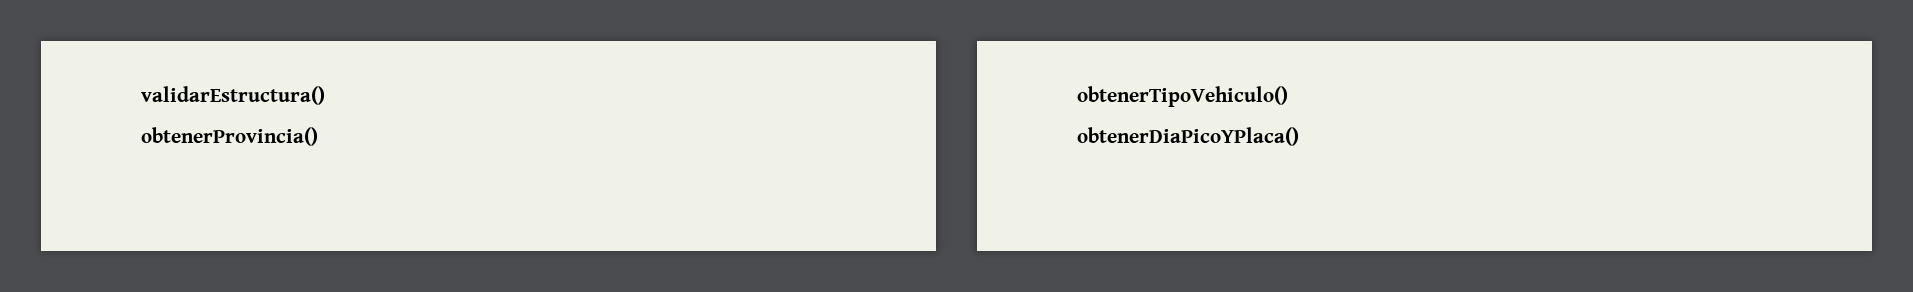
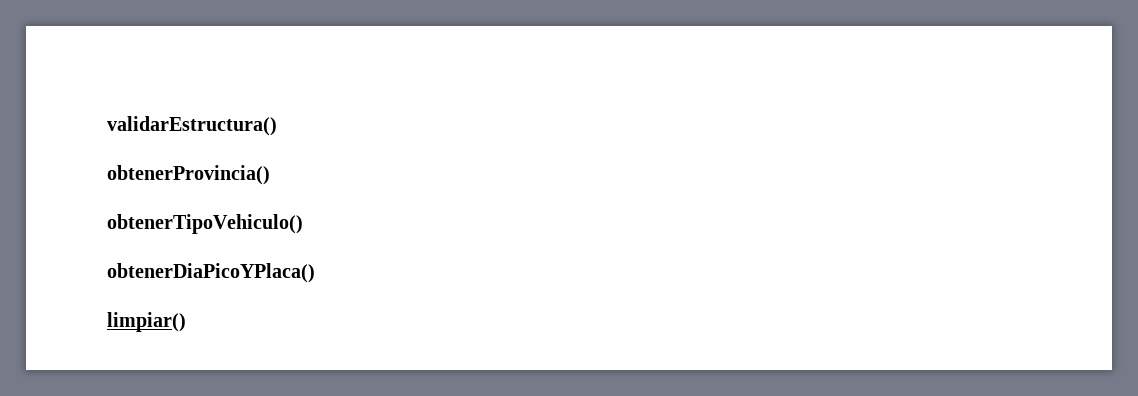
(1299, 136) none -> [107,312,186,332] // limpiar()

